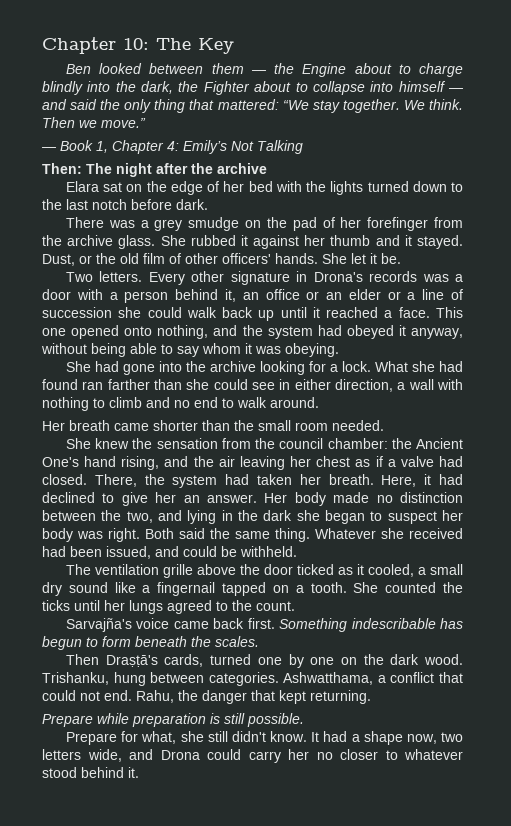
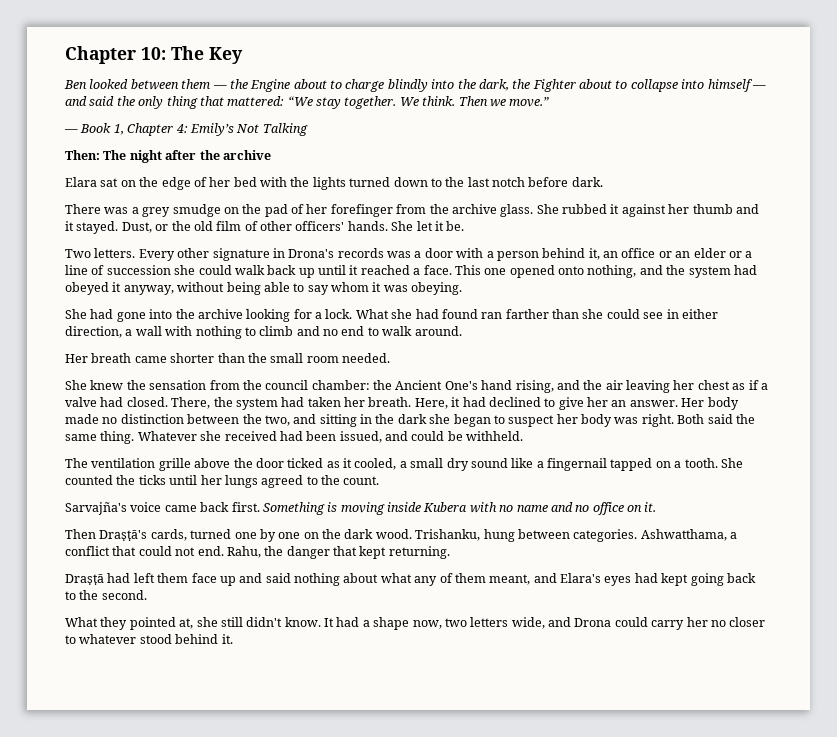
[187,510,217,524] lying -> [319,414,357,427] sitting
[351,618,463,629] [42,636,259,650] indescribable has begun to form beneath the scales. -> [327,502,657,515] is moving inside Kubera with no name and no office on it.
[42,713,304,727] [65,731,177,745] Prepare while preparation is still possible. // Prepare for what, -> [65,573,756,586] [65,590,147,600] [65,617,194,630] Draṣṭā had left them face up and said nothing about what any of them meant, and Elara's eyes had kept going back to the second. // What they pointed at,

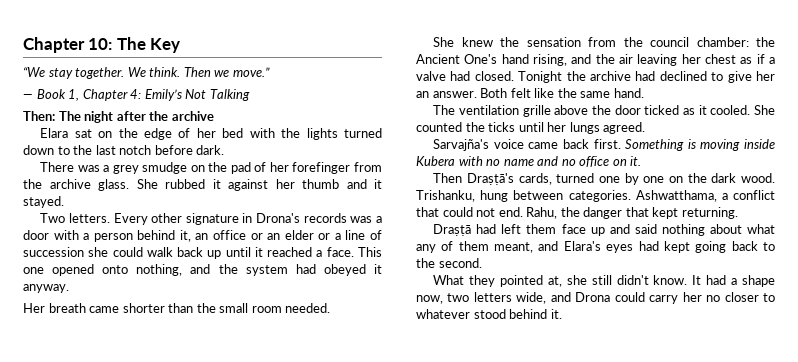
[64,79,766,92] [65,96,285,109] Ben looked between them — the Engine about to charge blindly into the dark, the Fighter about to collapse into himself — and said the only thing that mattered: -> (181, 45) none
[121,221,465,233] Dust, or the old film of other officers' hands. She let it be. -> (64, 202) none
[123,282,463,295] [65,309,718,322] [65,326,462,339] anyway, without being able to say whom it was obeying. // She had gone into the archive looking for a lock. What she had found ran farther than she could see in either direction, a wall with nothing to climb and no end to walk around. -> [23,284,69,293] anyway.
[171,397,461,410] There, the system had taken her breath. Here, it -> [518,71,631,83] Tonight the archive
[681,397,739,410] [65,414,755,427] [65,431,524,444] Her body made no distinction between the two, and sitting in the dark she began to suspect her body was right. Both said the same thing. Whatever she received had been issued, and could be withheld. -> [480,88,644,98] Both felt like the same hand.
[354,458,718,471] cooled, a small dry sound like a fingernail tapped on a tooth. -> [710,105,751,115] cooled.
[261,475,380,488] agreed to the count. -> [603,122,646,134] agreed.

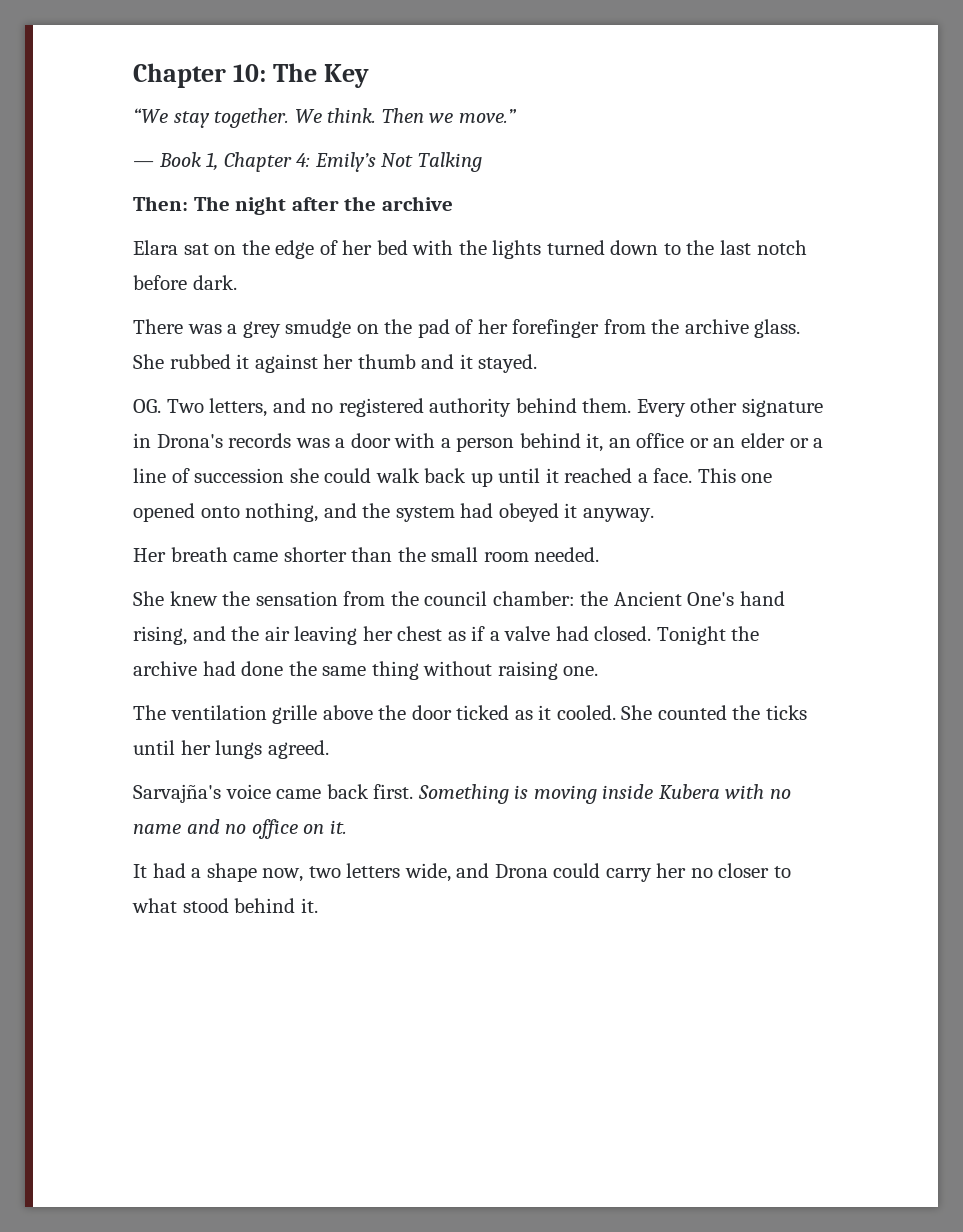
[40,213,110,223] Two letters. -> [133,398,632,417] OG. Two letters, and no registered authority behind them.
[659,71,775,83] [416,88,644,98] declined to give her an answer. Both felt like the same hand. -> [241,661,599,680] done the same thing without raising one.
[433,173,775,185] [416,190,775,202] [416,207,738,219] [433,224,775,236] [416,241,775,253] [416,258,482,268] [433,275,688,287] Then Draṣṭā's cards, turned one by one on the dark wood. Trishanku, hung between categories. Ashwatthama, a conflict that could not end. Rahu, the danger that kept returning. // Draṣṭā had left them face up and said nothing about what any of them meant, and Elara's eyes had kept going back to the second. // What they pointed at, she still didn't know. -> (347, 827) none
[416,309,470,319] whatever -> [132,898,177,913] what

